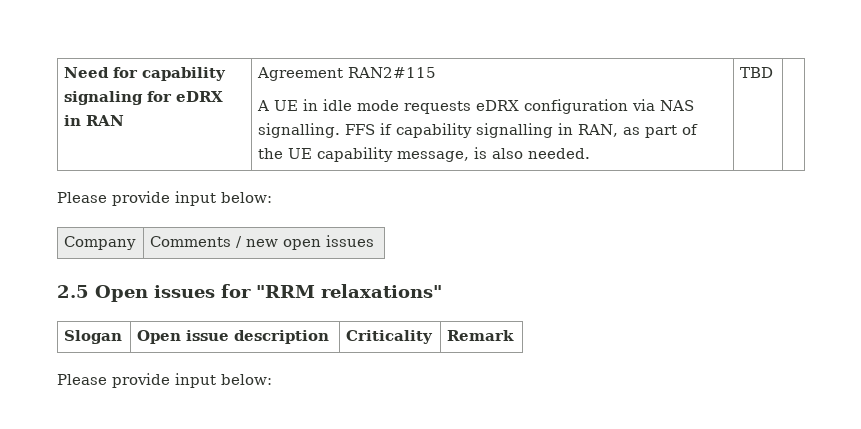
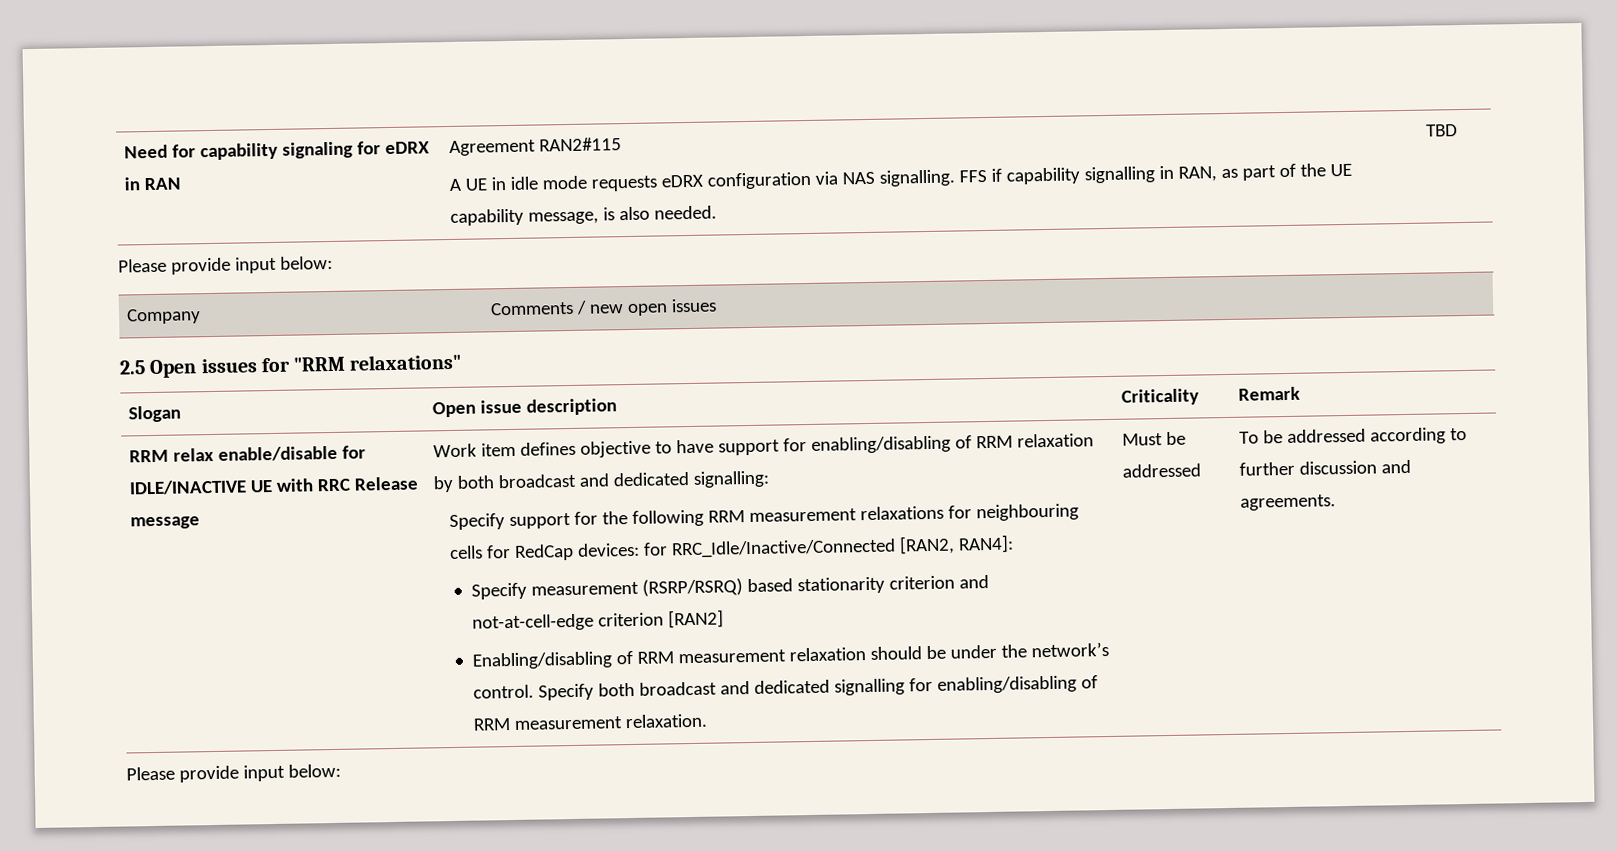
(515, 335) none -> [128,445,366,463] [128,476,419,496] [129,516,200,530] [432,433,1094,458] [432,470,770,493] [449,503,1080,531] [449,534,1015,561] [470,575,989,600] [471,609,724,632] [471,642,1109,670] [472,675,1098,701] [472,713,708,731] [1121,431,1186,446] [1121,463,1201,478] [1238,427,1467,445] [1238,459,1411,476] [1239,494,1336,511] // RRM relax enable/disable for IDLE/INACTIVE UE with RRC Release message | Work item defines objective to have support for enabling/disabling of RRM relaxation by both broadcast and dedicated signalling: // Specify support for the following RRM measurement relaxations for neighbouring cells for RedCap devices: for RRC_Idle/Inactive/Connected [RAN2, RAN4]: // Specify measurement (RSRP/RSRQ) based stationarity criterion and not-at-cell-edge criterion [RAN2] // Enabling/disabling of RRM measurement relaxation should be under the network’s control. Specify both broadcast and dedicated signalling for enabling/disabling of RRM measurement relaxation. | Must be addressed | To be addressed according to further discussion and agreements.

